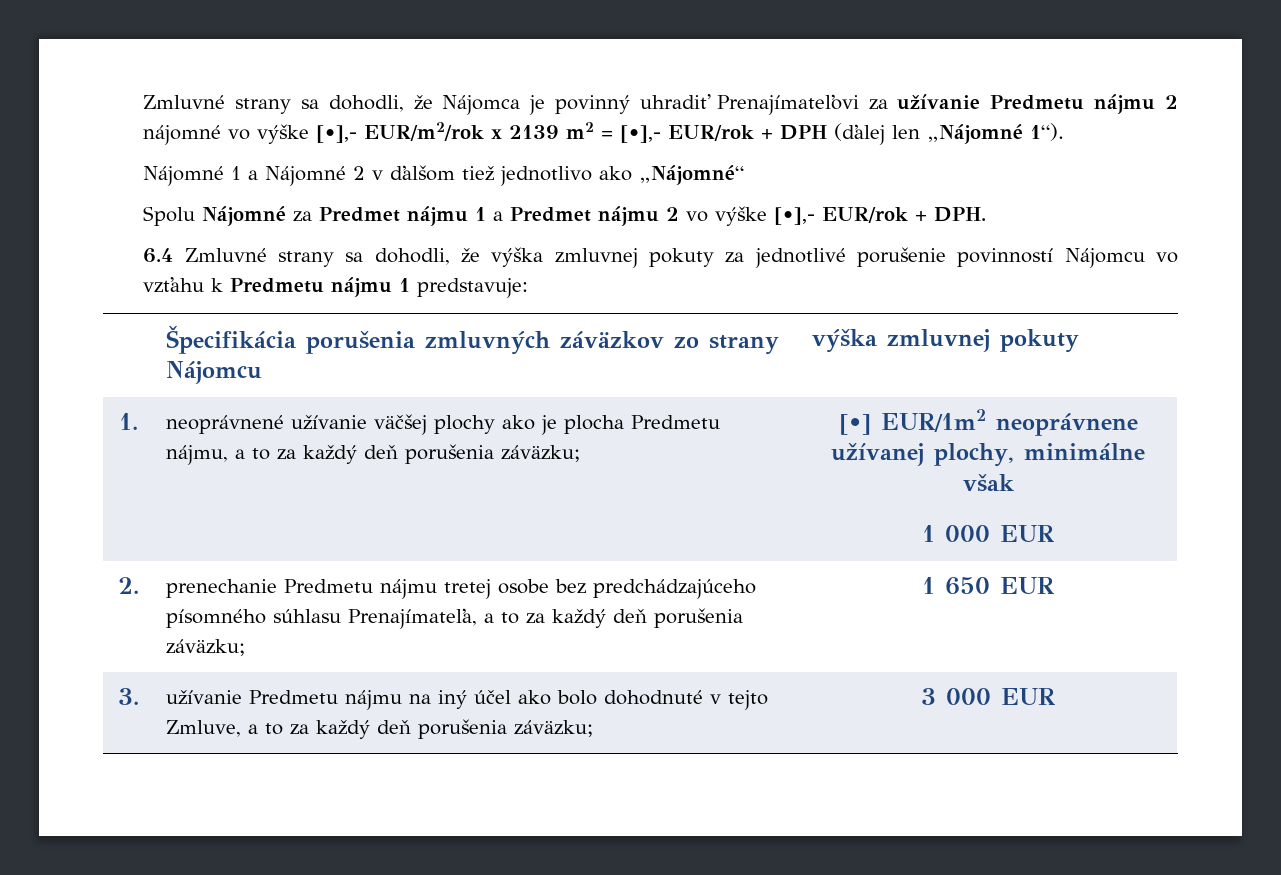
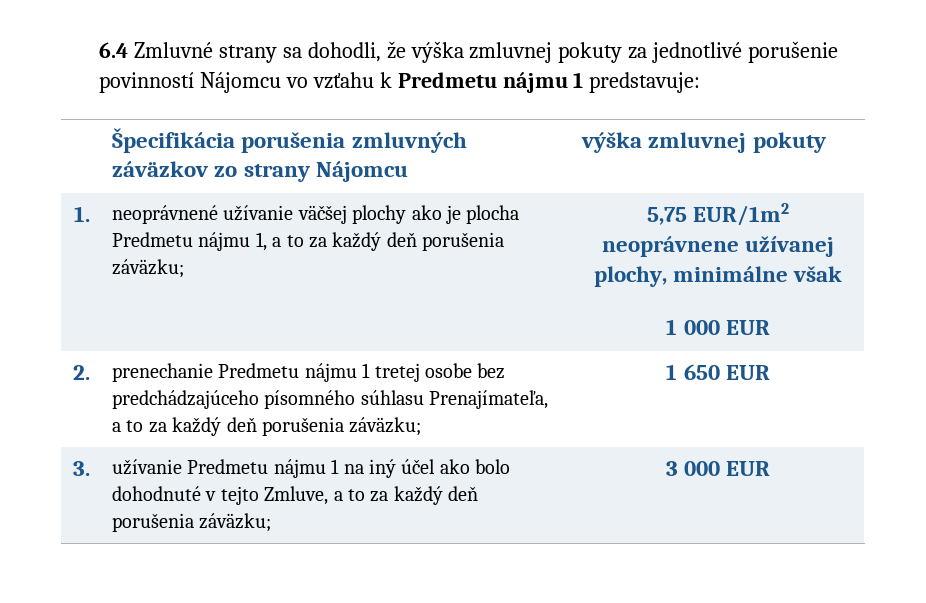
[143,94,1178,115] [143,122,1065,145] [143,165,745,186] [143,206,987,226] Zmluvné strany sa dohodli, že Nájomca je povinný uhradiť Prenajímateľovi za užívanie Predmetu nájmu 2 nájomné vo výške [•],- EUR/m2/rok x 2139 m2 = [•],- EUR/rok + DPH (ďalej len „Nájomné 1“). // Nájomné 1 a Nájomné 2 v ďalšom tiež jednotlivo ako „Nájomné“ // Spolu Nájomné za Predmet nájmu 1 a Predmet nájmu 2 vo výške [•],- EUR/rok + DPH. // -> (98, 50) none
[165,444,580,465] [838,414,871,435] nájmu, a to za každý deň porušenia záväzku; | [•] -> [198,232,505,251] [112,259,185,278] [646,207,687,225] nájmu 1, a to za každý deň porušenia záväzku; | 5,75
(437, 589) none -> [362,363,371,378] 1
(402, 700) none -> [331,459,340,474] 1

